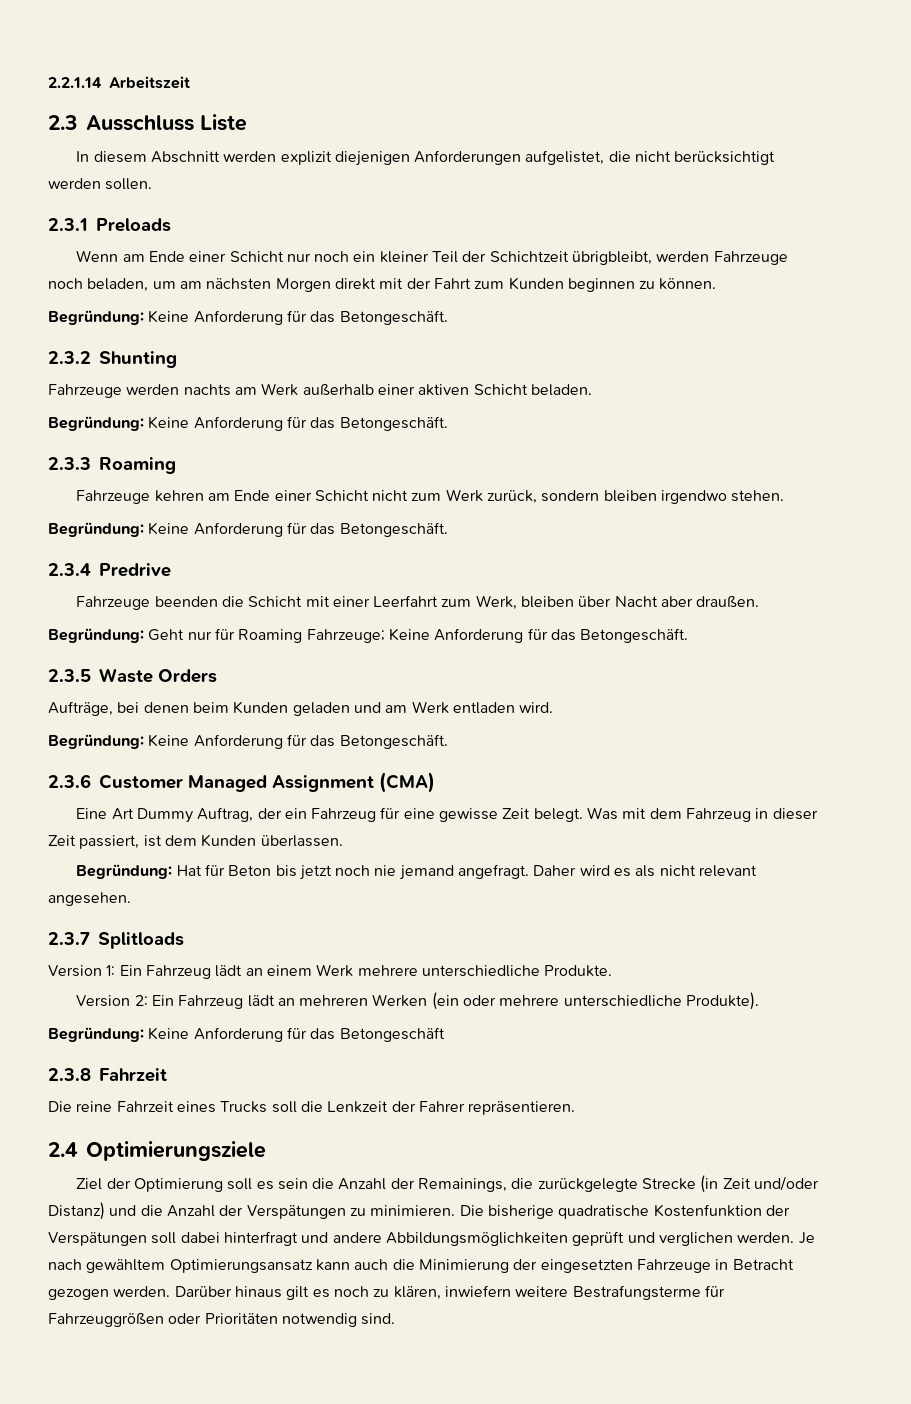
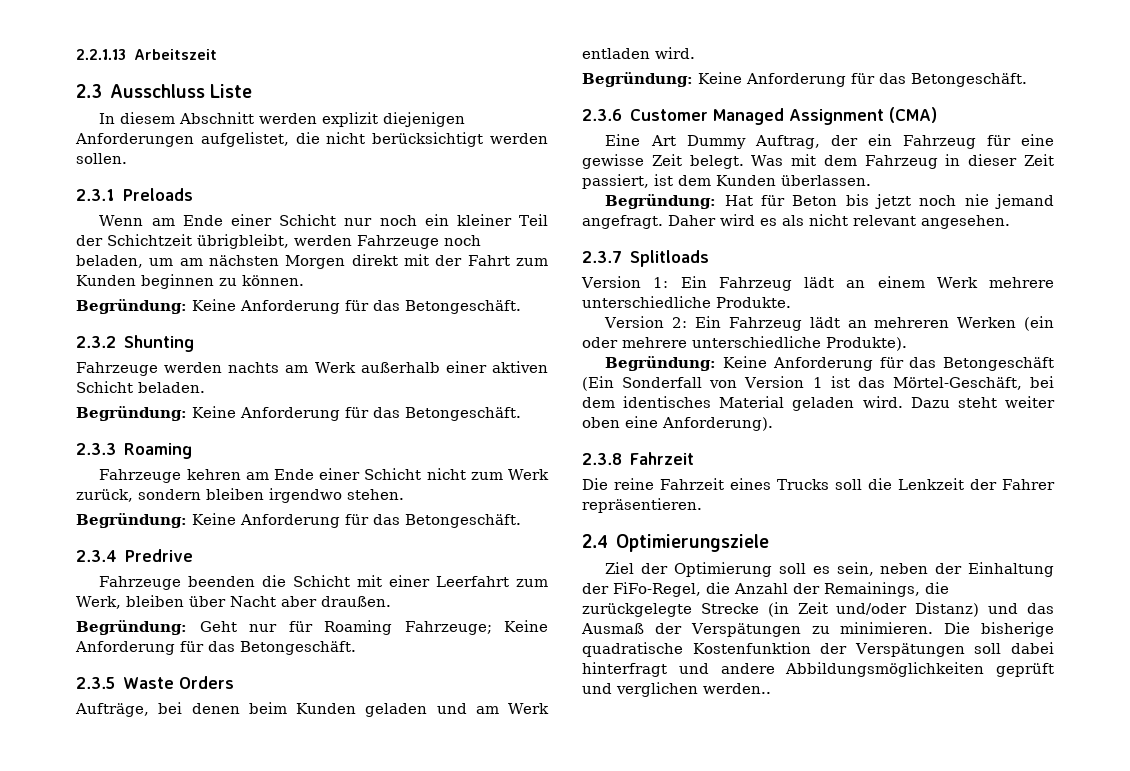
[48,77,102,88] 2.2.1.14 -> [76,49,126,60] 2.2.1.13
(445, 1034) none -> [582,376,1054,391] [582,396,1055,411] [582,416,773,431] (Ein Sonderfall von Version 1 ist das Mörtel-Geschäft, bei dem identisches Material geladen wird. Dazu steht weiter oben eine Anforderung).
[277,1178,308,1190] sein -> [836,562,1054,577] [582,582,701,597] sein, neben der Einhaltung der FiFo-Regel,
[140,1205,215,1217] die Anzahl -> [1027,603,1054,614] [581,623,644,634] das Ausmaß
[737,1232,815,1244] [48,1259,794,1273] [48,1285,725,1300] [48,1313,396,1327] werden. Je nach gewähltem Optimierungsansatz kann auch die Minimierung der eingesetzten Fahrzeuge in Betracht gezogen werden. Darüber hinaus gilt es noch zu klären, inwiefern weitere Bestrafungsterme für Fahrzeuggrößen oder Prioritäten notwendig sind. -> [703,683,771,694] werden..

